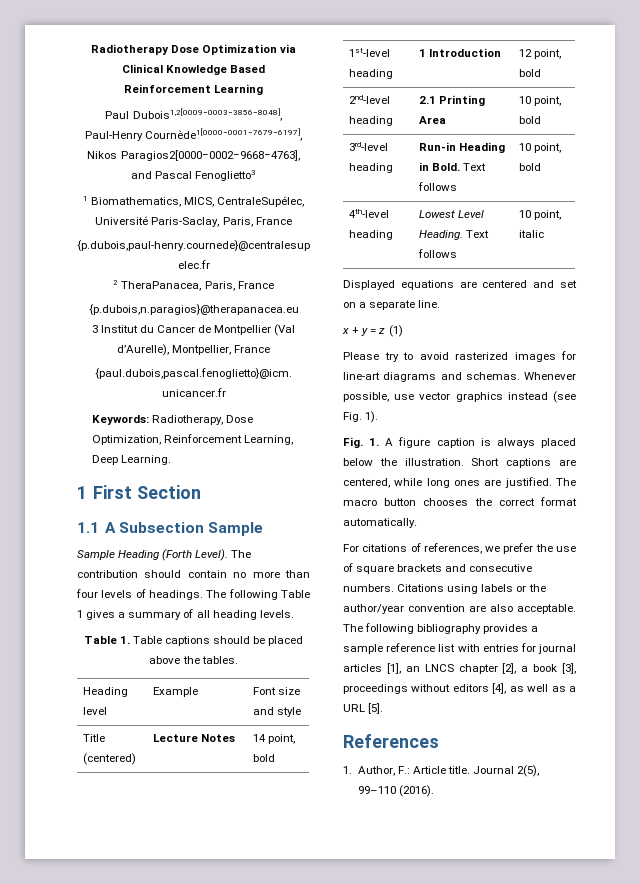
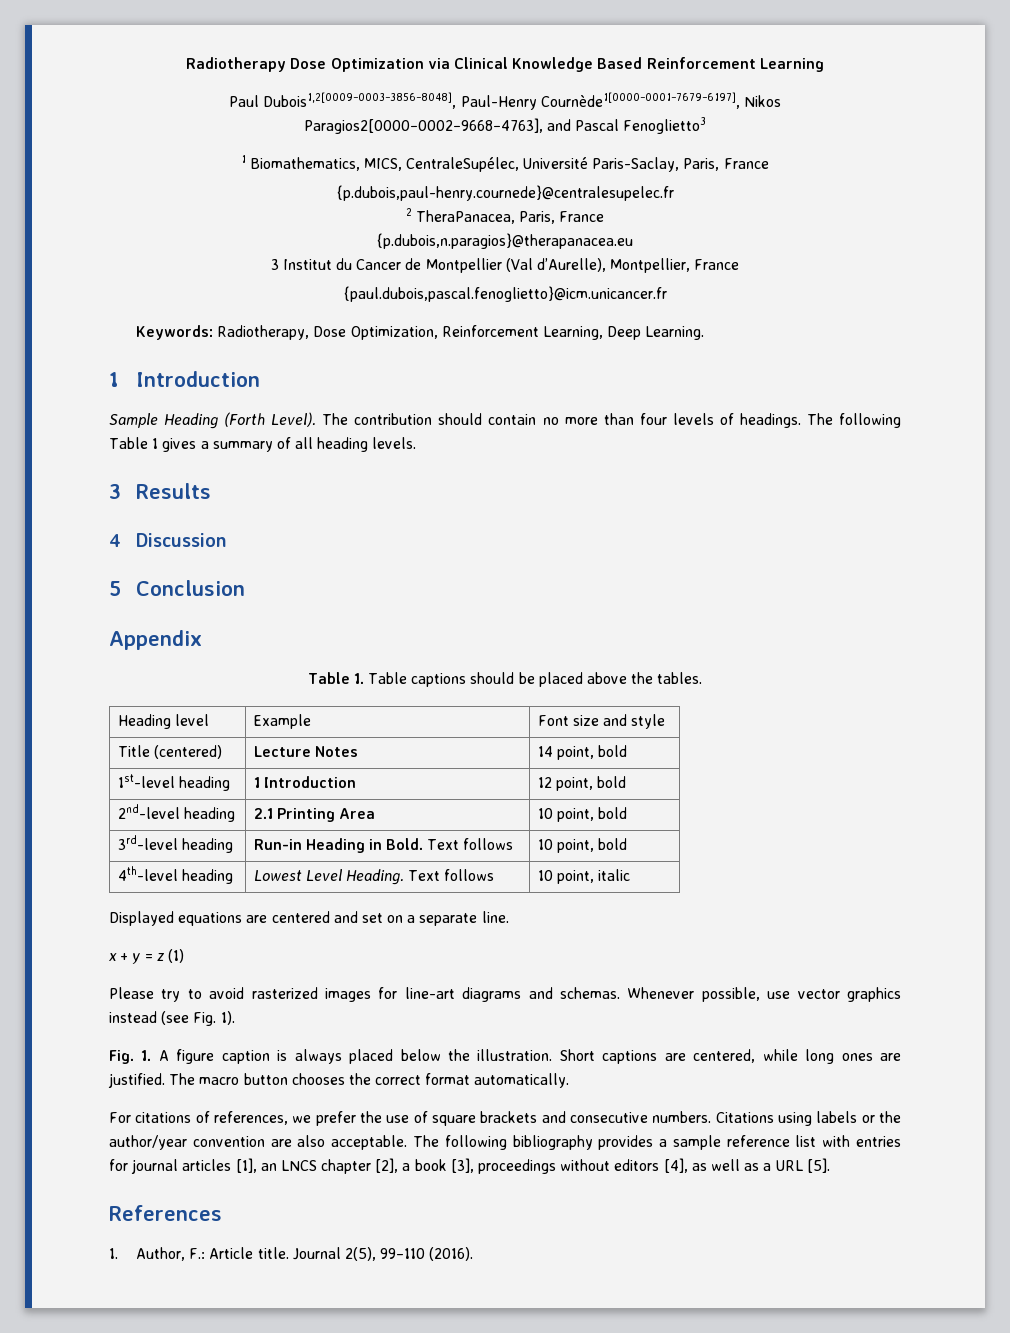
[92,485,201,499] [77,522,264,536] First Section // 1.1 A Subsection Sample -> [136,371,261,387] Introduction
(294, 614) none -> [109,483,212,499] [109,533,228,547] [109,580,246,596] [109,630,202,650] // 3 Results // 4 Discussion // 5 Conclusion // Appendix

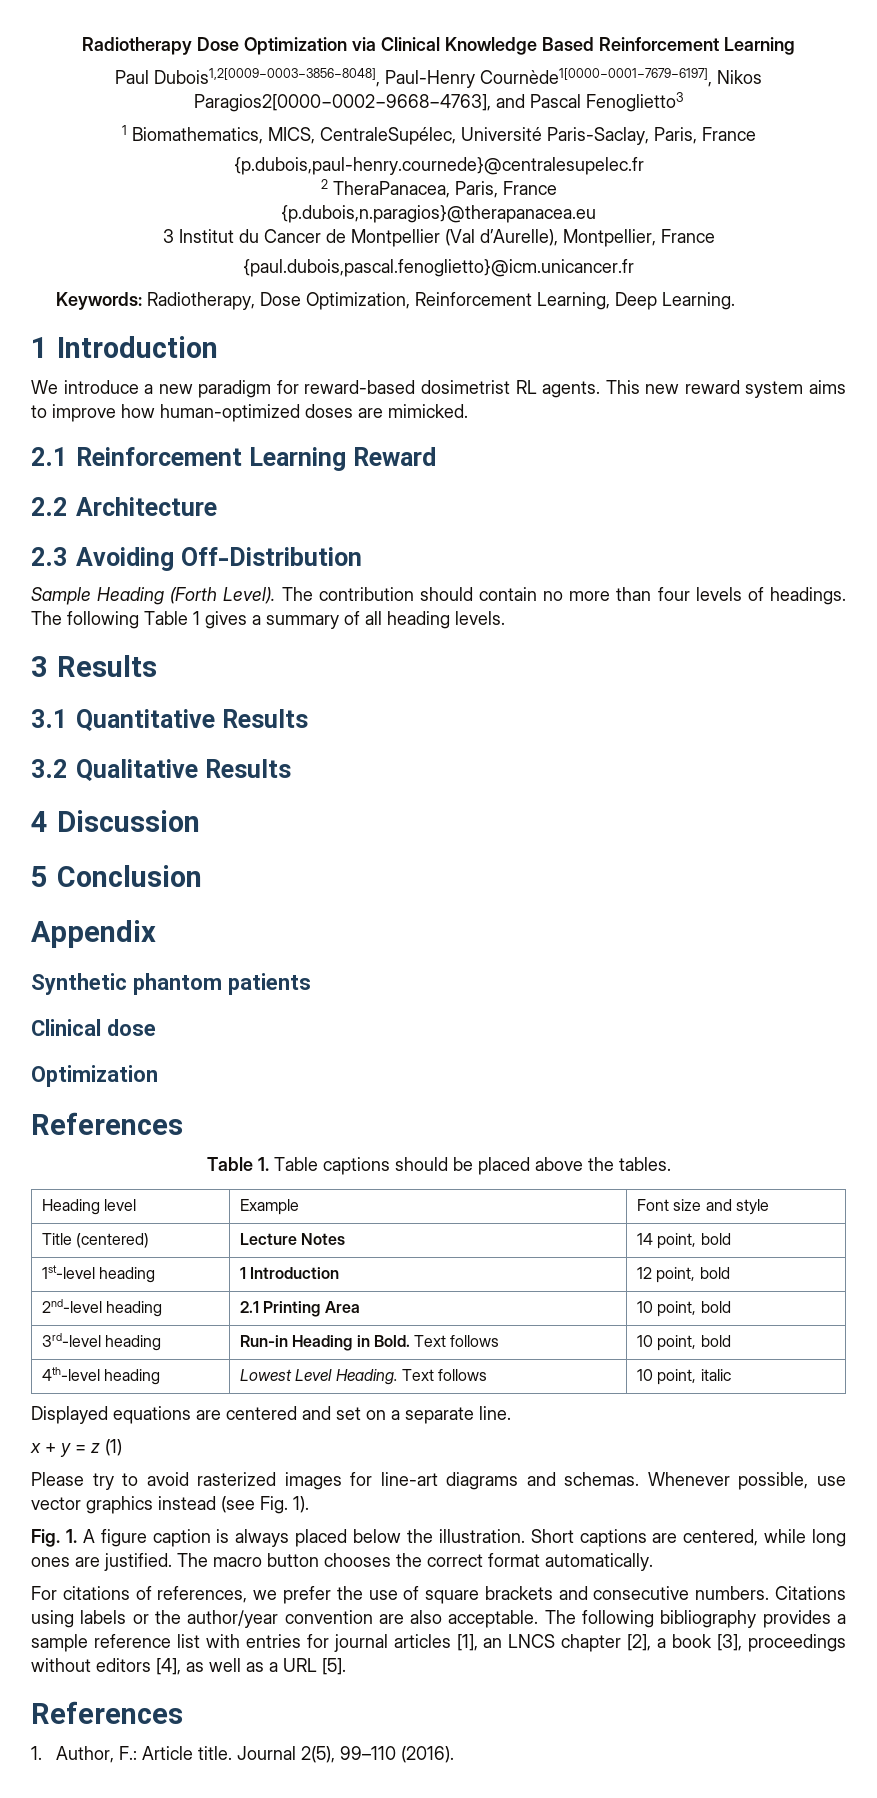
(261, 379) none -> [31,380,846,398] [31,404,468,422] [31,447,436,471] [31,497,217,516] [31,547,362,571] // We introduce a new paradigm for reward-based dosimetrist RL agents. This new reward system aims to improve how human-optimized doses are mimicked. // 2.1 Reinforcement Learning Reward // 2.2 Architecture // 2.3 Avoiding Off-Distribution
[109,533,228,547] [109,580,246,596] [109,630,202,650] 4 Discussion // 5 Conclusion // Appendix -> [31,709,308,732] [31,759,291,782] [31,810,200,832] [31,865,202,887] [31,920,156,948] [31,973,311,995] [31,1019,156,1036] [31,1065,158,1087] [31,1112,183,1135] 3.1 Quantitative Results // 3.2 Qualitative Results // 4 Discussion // 5 Conclusion // Appendix // Synthetic phantom patients // Clinical dose // Optimization // References

